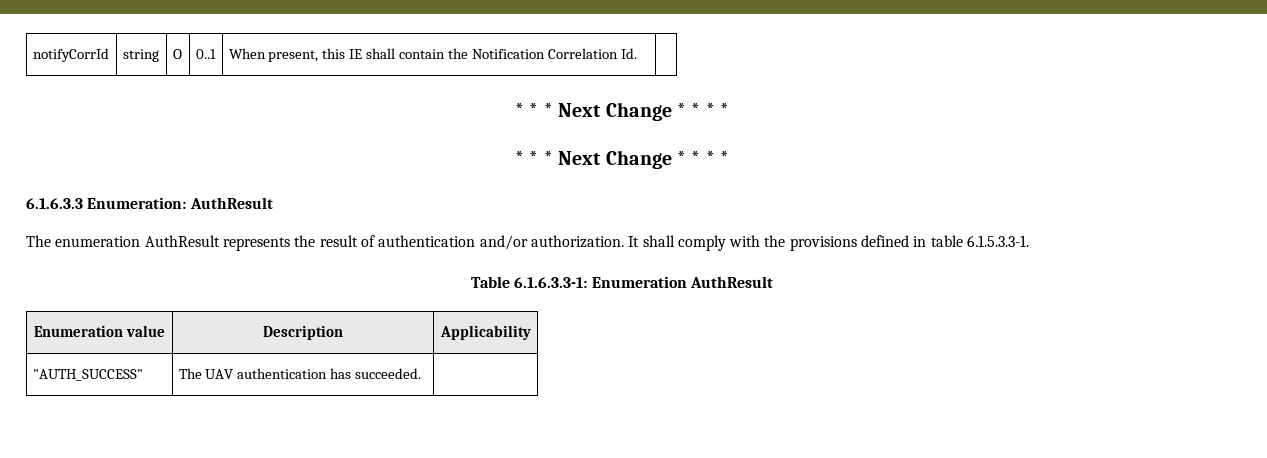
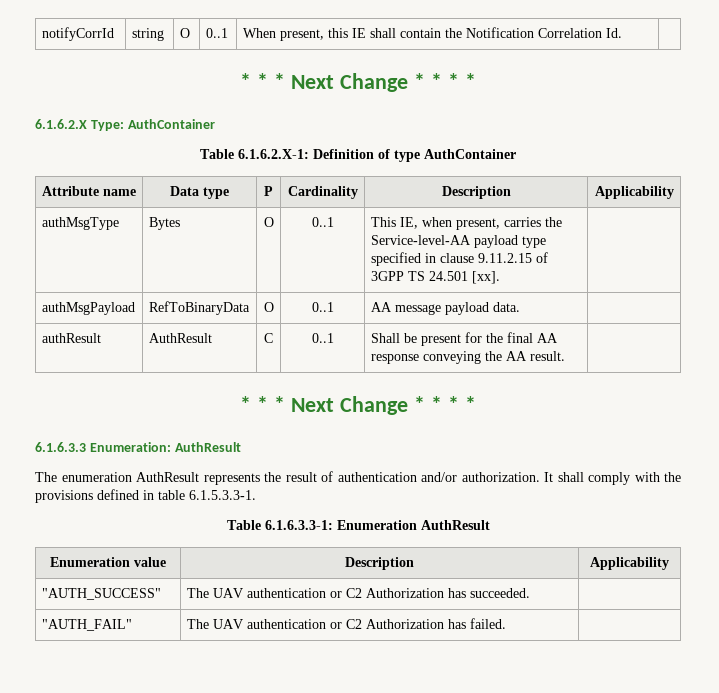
(730, 110) none -> [35,119,215,131] [200,149,516,162] [42,186,136,196] [170,186,229,199] [264,186,273,196] [287,186,358,199] [441,186,511,199] [594,186,674,199] [41,217,119,230] [148,217,180,230] [263,217,274,227] [311,217,334,227] [370,217,562,230] [370,235,546,248] [370,252,548,266] [370,271,500,284] [41,302,135,315] [148,301,250,315] [263,302,274,312] [311,302,334,312] [370,302,520,315] [41,333,101,343] [148,333,212,343] [264,333,273,343] [311,333,334,343] [370,332,558,346] [370,351,565,364] // 6.1.6.2.X Type: AuthContainer // Table 6.1.6.2.X-1: Definition of type AuthContainer // Attribute name | Data type | P | Cardinality | Description | Applicability // authMsgType | Bytes | O | 0..1 | This IE, when present, carries the Service-level-AA payload type specified in clause 9.11.2.15 of 3GPP TS 24.501 [xx]. | // authMsgPayload | RefToBinaryData | O | 0..1 | AA message payload data. | // authResult | AuthResult | C | 0..1 | Shall be present for the final AA response conveying the AA result. |
(328, 373) none -> [329,588,444,598] or C2 Authorization
(422, 373) none -> [41,619,132,631] [186,618,506,629] // "AUTH_FAIL" | The UAV authentication or C2 Authorization has failed. |

